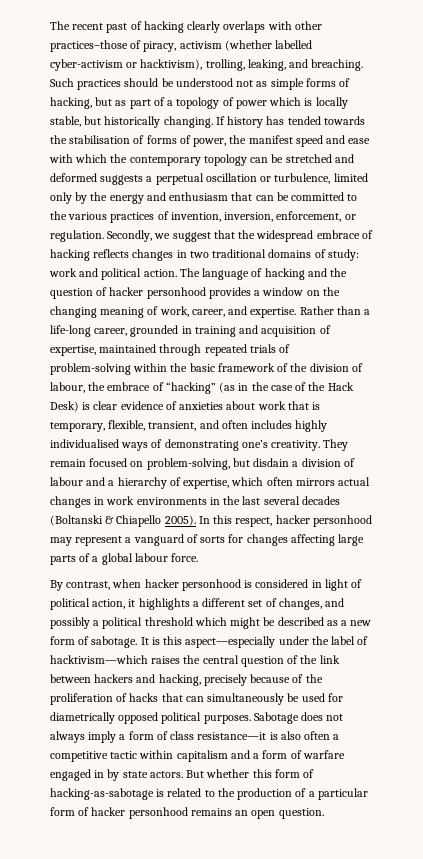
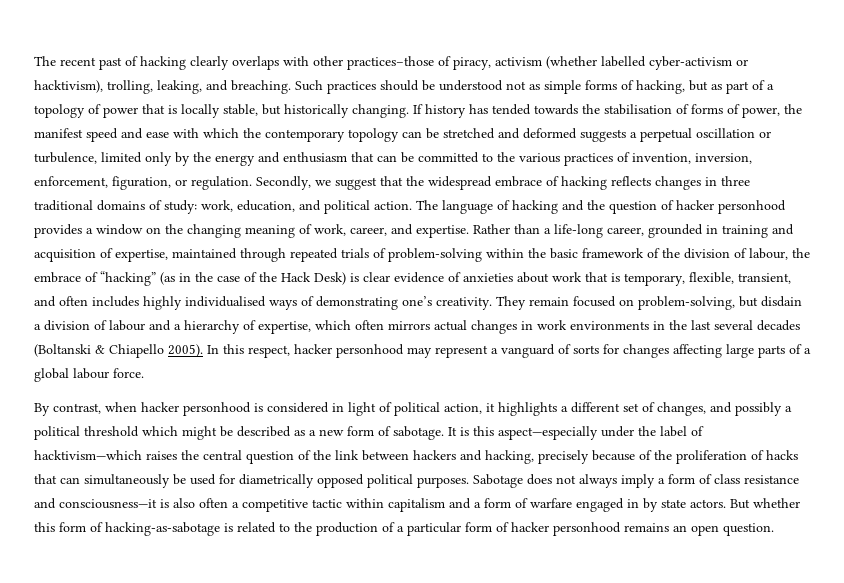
[269,97,302,106] which -> [142,104,165,114] that
(342, 216) none -> [112,176,171,190] figuration,
[189,251,209,258] two -> [721,176,750,186] three
[49,268,77,277] work -> [201,200,295,212] work, education,
[197,732,267,740] resistance—it -> [744,475,799,484] [34,498,157,509] resistance and consciousness—it

